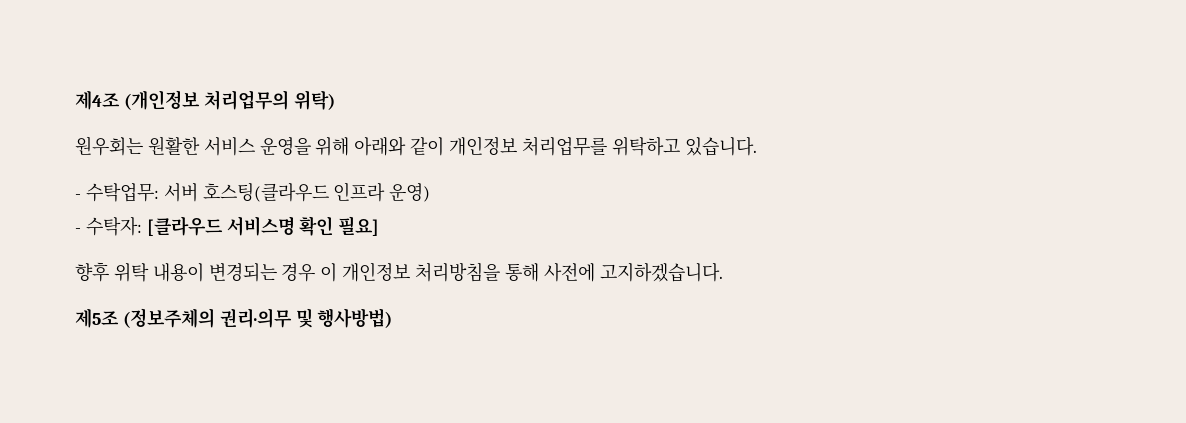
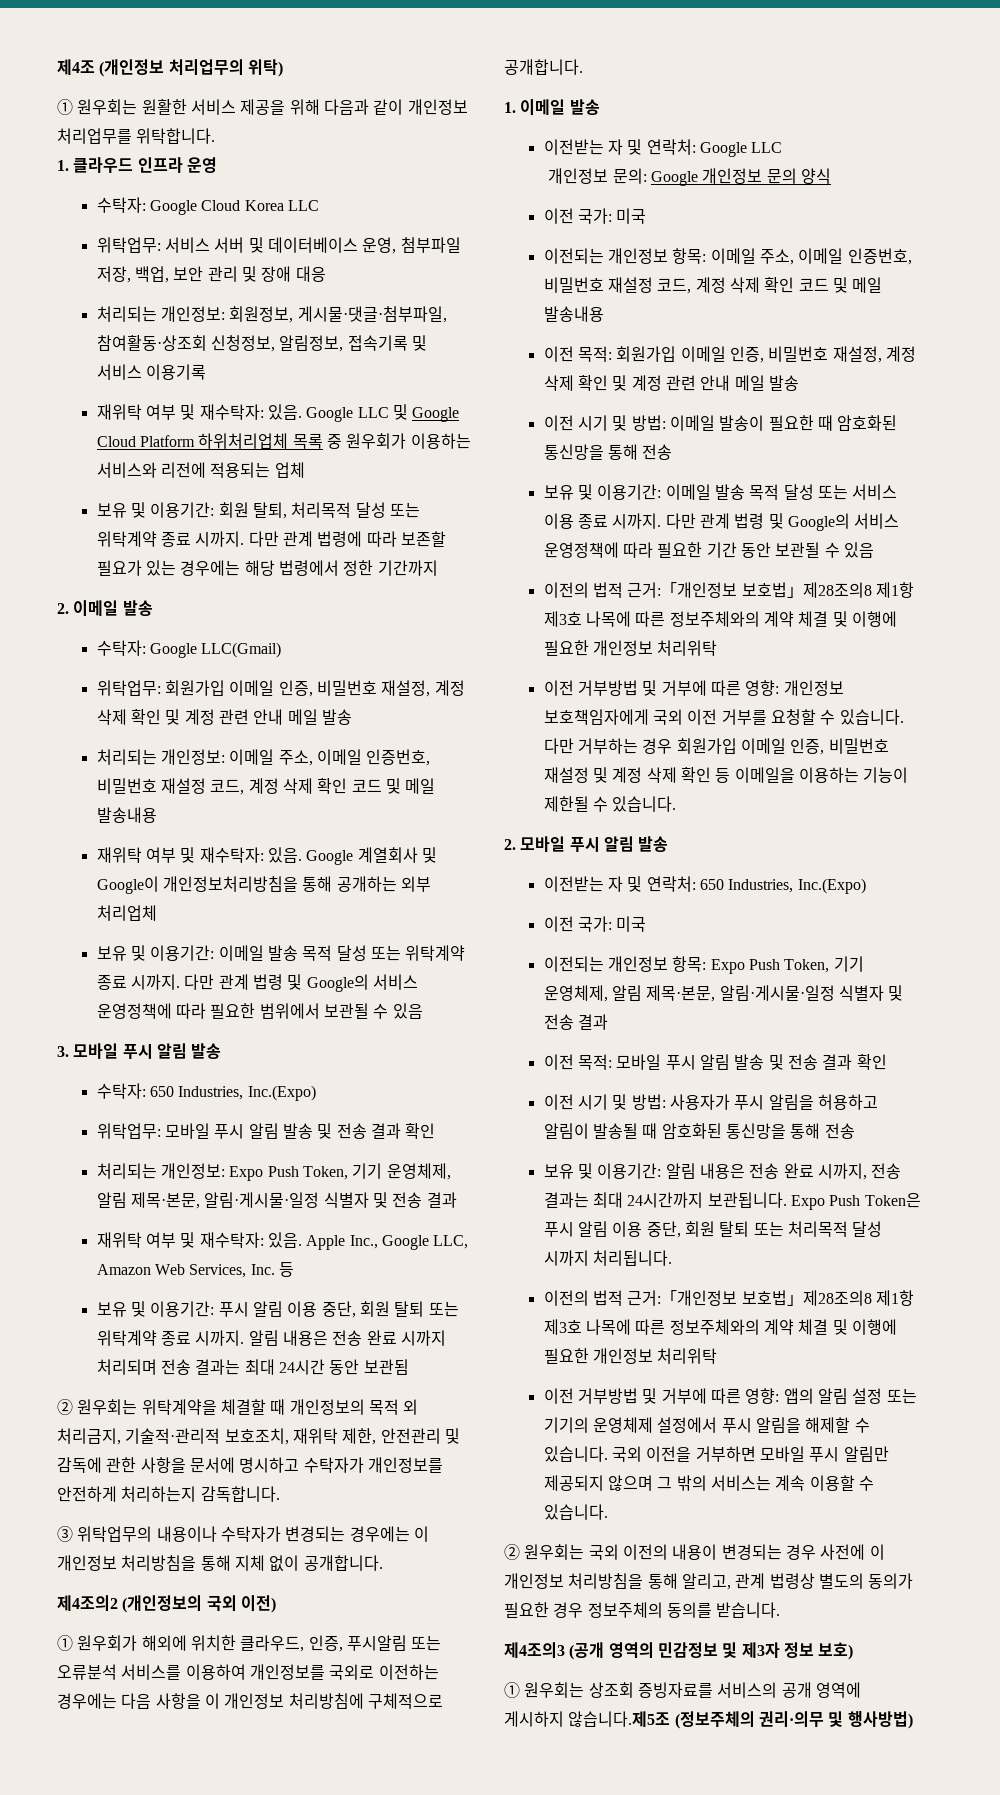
(335, 100) none -> [57,99,73,115] ①
[259,136,757,156] [75,182,431,202] [75,216,380,236] [75,262,723,282] [75,308,119,328] 운영을 위해 아래와 같이 개인정보 처리업무를 위탁하고 있습니다. // - 수탁업무: 서버 호스팅(클라우드 인프라 운영) // - 수탁자: [클라우드 서비스명 확인 필요] // 향후 위탁 내용이 변경되는 경우 이 개인정보 처리방침을 통해 사전에 고지하겠습니다. // 제5조 -> [240,99,468,115] [57,128,216,144] [57,157,217,173] [96,197,320,215] [96,237,461,254] [96,266,326,283] [96,306,447,323] [96,335,428,352] [96,364,207,380] [96,404,460,422] [96,433,471,449] [96,462,305,478] [96,502,421,519] [96,531,447,547] [96,560,438,576] [57,600,153,617] [96,640,282,658] [96,680,465,697] [96,709,353,725] [96,749,431,766] [96,778,436,795] [96,807,157,823] [96,847,438,865] [96,876,432,894] [96,905,157,921] [96,945,466,961] [96,974,419,992] [96,1003,423,1019] [57,1043,222,1059] [96,1083,316,1101] [96,1123,436,1139] [96,1163,451,1181] [96,1192,457,1209] [96,1232,469,1250] [96,1262,295,1278] [96,1301,459,1318] [96,1330,447,1346] [96,1359,409,1375] [57,1399,419,1415] [57,1428,460,1445] [57,1457,443,1473] [57,1486,280,1502] [57,1526,429,1542] [57,1555,383,1572] [57,1595,276,1613] [57,1635,442,1652] [57,1664,439,1680] [57,1693,443,1709] [504,59,583,75] [504,99,600,116] [543,139,783,157] [548,168,831,186] [543,208,647,224] [543,248,912,265] [543,277,883,294] [543,306,604,322] [543,346,917,363] [543,375,800,391] [543,415,898,431] [543,444,673,460] [543,484,898,500] [543,513,900,531] [543,542,875,558] [543,582,915,598] [543,611,898,627] [543,640,718,656] [543,680,844,696] [543,709,904,725] [543,738,889,755] [543,767,909,783] [543,796,677,812] [504,836,669,852] [543,876,866,894] [543,916,647,932] [543,956,864,974] [543,985,904,1002] [543,1014,609,1030] [543,1054,887,1070] [543,1094,879,1110] [543,1123,855,1139] [543,1163,902,1180] [543,1192,921,1210] [543,1221,883,1238] [543,1250,673,1266] [543,1290,915,1306] [543,1319,898,1335] [543,1348,718,1364] [543,1388,917,1404] [543,1417,870,1433] [543,1446,889,1462] [543,1475,875,1491] [543,1504,608,1520] [504,1544,885,1560] [504,1573,914,1590] [504,1602,781,1618] [504,1642,854,1660] [504,1682,861,1698] [504,1711,671,1727] 제공을 위해 다음과 같이 개인정보 처리업무를 위탁합니다. // 1. 클라우드 인프라 운영 // 수탁자: Google Cloud Korea LLC // 위탁업무: 서비스 서버 및 데이터베이스 운영, 첨부파일 저장, 백업, 보안 관리 및 장애 대응 // 처리되는 개인정보: 회원정보, 게시물·댓글·첨부파일, 참여활동·상조회 신청정보, 알림정보, 접속기록 및 서비스 이용기록 // 재위탁 여부 및 재수탁자: 있음. Google LLC 및 Google Cloud Platform 하위처리업체 목록 중 원우회가 이용하는 서비스와 리전에 적용되는 업체 // 보유 및 이용기간: 회원 탈퇴, 처리목적 달성 또는 위탁계약 종료 시까지. 다만 관계 법령에 따라 보존할 필요가 있는 경우에는 해당 법령에서 정한 기간까지 // 2. 이메일 발송 // 수탁자: Google LLC(Gmail) // 위탁업무: 회원가입 이메일 인증, 비밀번호 재설정, 계정 삭제 확인 및 계정 관련 안내 메일 발송 // 처리되는 개인정보: 이메일 주소, 이메일 인증번호, 비밀번호 재설정 코드, 계정 삭제 확인 코드 및 메일 발송내용 // 재위탁 여부 및 재수탁자: 있음. Google 계열회사 및 Google이 개인정보처리방침을 통해 공개하는 외부 처리업체 // 보유 및 이용기간: 이메일 발송 목적 달성 또는 위탁계약 종료 시까지. 다만 관계 법령 및 Google의 서비스 운영정책에 따라 필요한 범위에서 보관될 수 있음 // 3. 모바일 푸시 알림 발송 // 수탁자: 650 Industries, Inc.(Expo) // 위탁업무: 모바일 푸시 알림 발송 및 전송 결과 확인 // 처리되는 개인정보: Expo Push Token, 기기 운영체제, 알림 제목·본문, 알림·게시물·일정 식별자 및 전송 결과 // 재위탁 여부 및 재수탁자: 있음. Apple Inc., Google LLC, Amazon Web Services, Inc. 등 // 보유 및 이용기간: 푸시 알림 이용 중단, 회원 탈퇴 또는 위탁계약 종료 시까지. 알림 내용은 전송 완료 시까지 처리되며 전송 결과는 최대 24시간 동안 보관됨 // ② 원우회는 위탁계약을 체결할 때 개인정보의 목적 외 처리금지, 기술적·관리적 보호조치, 재위탁 제한, 안전관리 및 감독에 관한 사항을 문서에 명시하고 수탁자가 개인정보를 안전하게 처리하는지 감독합니다. // ③ 위탁업무의 내용이나 수탁자가 변경되는 경우에는 이 개인정보 처리방침을 통해 지체 없이 공개합니다. // 제4조의2 (개인정보의 국외 이전) // ① 원우회가 해외에 위치한 클라우드, 인증, 푸시알림 또는 오류분석 서비스를 이용하여 개인정보를 국외로 이전하는 경우에는 다음 사항을 이 개인정보 처리방침에 구체적으로 공개합니다. // 1. 이메일 발송 // 이전받는 자 및 연락처: Google LLC // 개인정보 문의: Google 개인정보 문의 양식 // 이전 국가: 미국 // 이전되는 개인정보 항목: 이메일 주소, 이메일 인증번호, 비밀번호 재설정 코드, 계정 삭제 확인 코드 및 메일 발송내용 // 이전 목적: 회원가입 이메일 인증, 비밀번호 재설정, 계정 삭제 확인 및 계정 관련 안내 메일 발송 // 이전 시기 및 방법: 이메일 발송이 필요한 때 암호화된 통신망을 통해 전송 // 보유 및 이용기간: 이메일 발송 목적 달성 또는 서비스 이용 종료 시까지. 다만 관계 법령 및 Google의 서비스 운영정책에 따라 필요한 기간 동안 보관될 수 있음 // 이전의 법적 근거:「개인정보 보호법」제28조의8 제1항 제3호 나목에 따른 정보주체와의 계약 체결 및 이행에 필요한 개인정보 처리위탁 // 이전 거부방법 및 거부에 따른 영향: 개인정보 보호책임자에게 국외 이전 거부를 요청할 수 있습니다. 다만 거부하는 경우 회원가입 이메일 인증, 비밀번호 재설정 및 계정 삭제 확인 등 이메일을 이용하는 기능이 제한될 수 있습니다. // 2. 모바일 푸시 알림 발송 // 이전받는 자 및 연락처: 650 Industries, Inc.(Expo) // 이전 국가: 미국 // 이전되는 개인정보 항목: Expo Push Token, 기기 운영체제, 알림 제목·본문, 알림·게시물·일정 식별자 및 전송 결과 // 이전 목적: 모바일 푸시 알림 발송 및 전송 결과 확인 // 이전 시기 및 방법: 사용자가 푸시 알림을 허용하고 알림이 발송될 때 암호화된 통신망을 통해 전송 // 보유 및 이용기간: 알림 내용은 전송 완료 시까지, 전송 결과는 최대 24시간까지 보관됩니다. Expo Push Token은 푸시 알림 이용 중단, 회원 탈퇴 또는 처리목적 달성 시까지 처리됩니다. // 이전의 법적 근거:「개인정보 보호법」제28조의8 제1항 제3호 나목에 따른 정보주체와의 계약 체결 및 이행에 필요한 개인정보 처리위탁 // 이전 거부방법 및 거부에 따른 영향: 앱의 알림 설정 또는 기기의 운영체제 설정에서 푸시 알림을 해제할 수 있습니다. 국외 이전을 거부하면 모바일 푸시 알림만 제공되지 않으며 그 밖의 서비스는 계속 이용할 수 있습니다. // ② 원우회는 국외 이전의 내용이 변경되는 경우 사전에 이 개인정보 처리방침을 통해 알리고, 관계 법령상 별도의 동의가 필요한 경우 정보주체의 동의를 받습니다. // 제4조의3 (공개 영역의 민감정보 및 제3자 정보 보호) // ① 원우회는 상조회 증빙자료를 서비스의 공개 영역에 게시하지 않습니다.제5조

